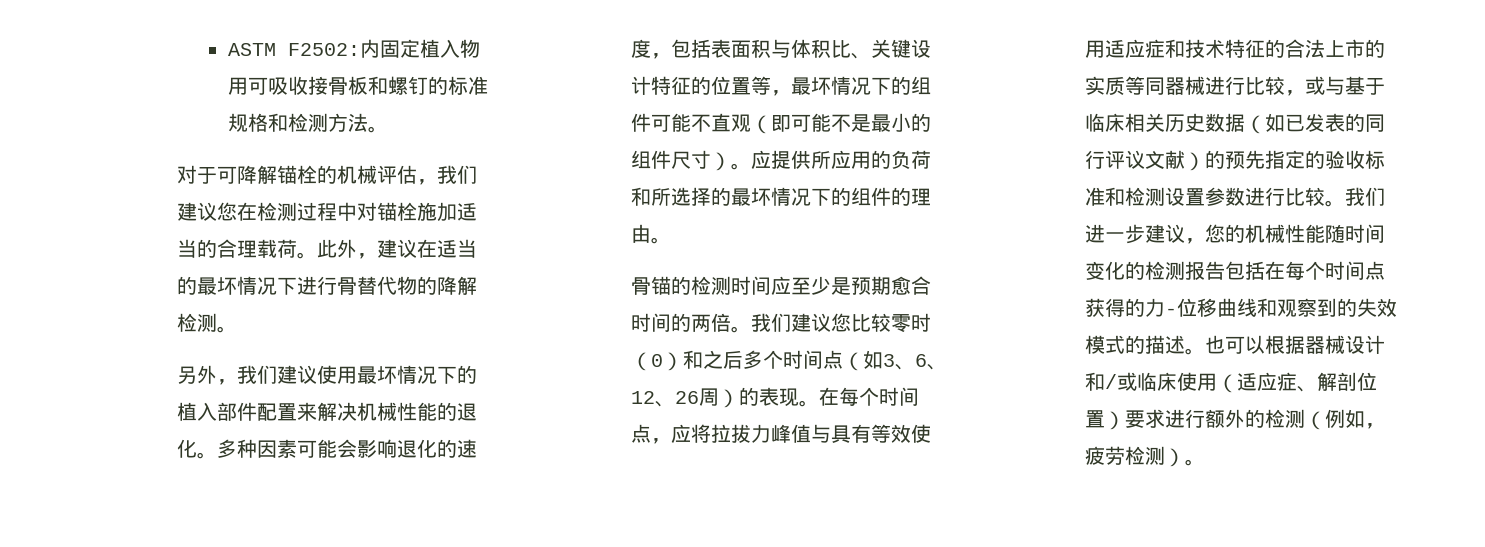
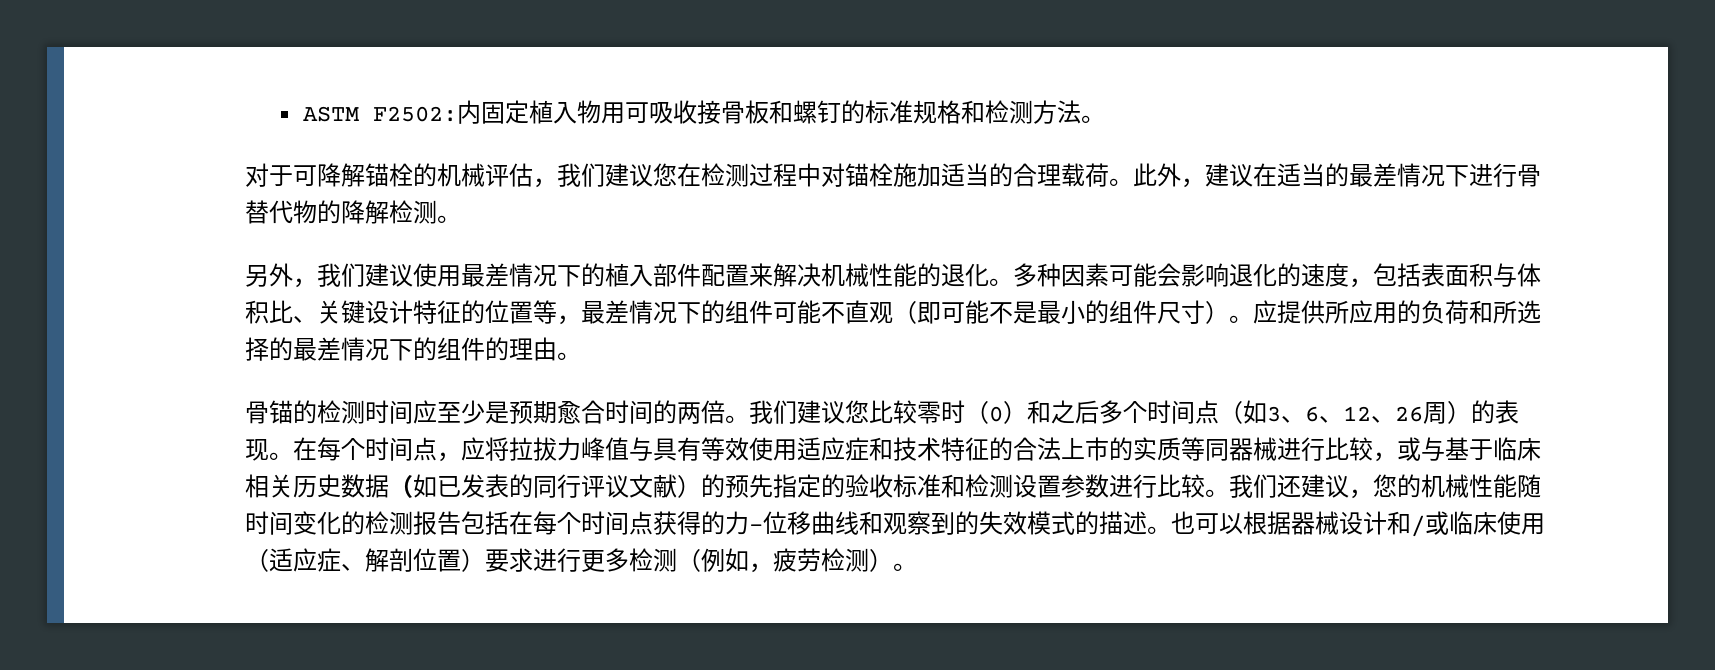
[217,277,238,295] 坏 -> [1372,163,1397,187] 差
[377,366,398,384] 坏 -> [484,263,509,287] 差
[811,77,832,95] 坏 -> [604,300,629,324] 差
[751,188,772,206] 坏 -> [316,337,341,361] 差
[1085,224,1146,244] 进一步 -> [1276,474,1301,498] 还
[1205,409,1266,428] 额外的 -> [580,548,629,572] 更多

